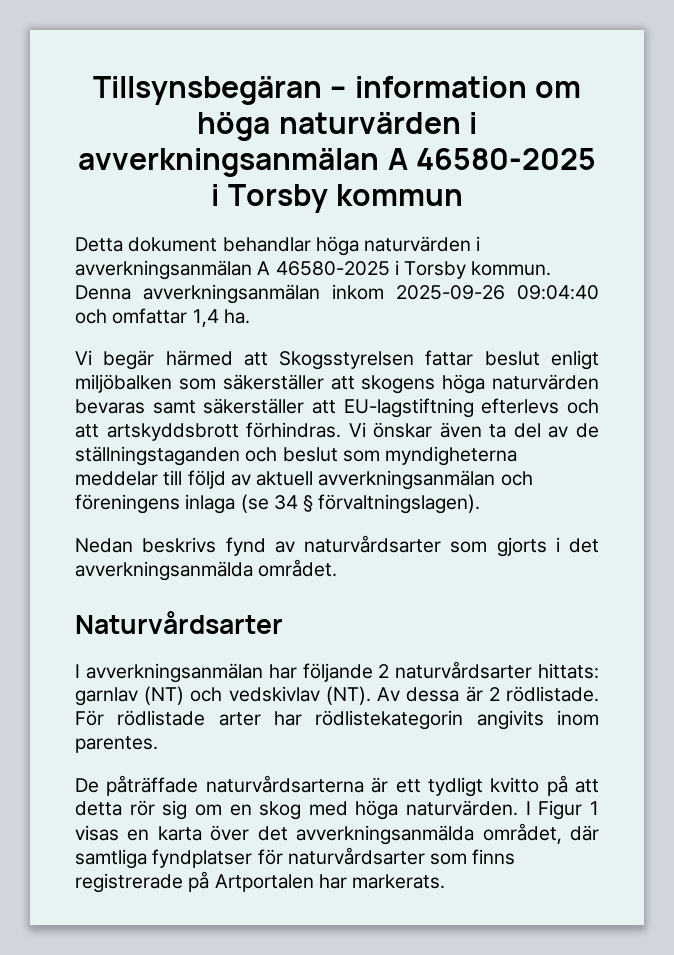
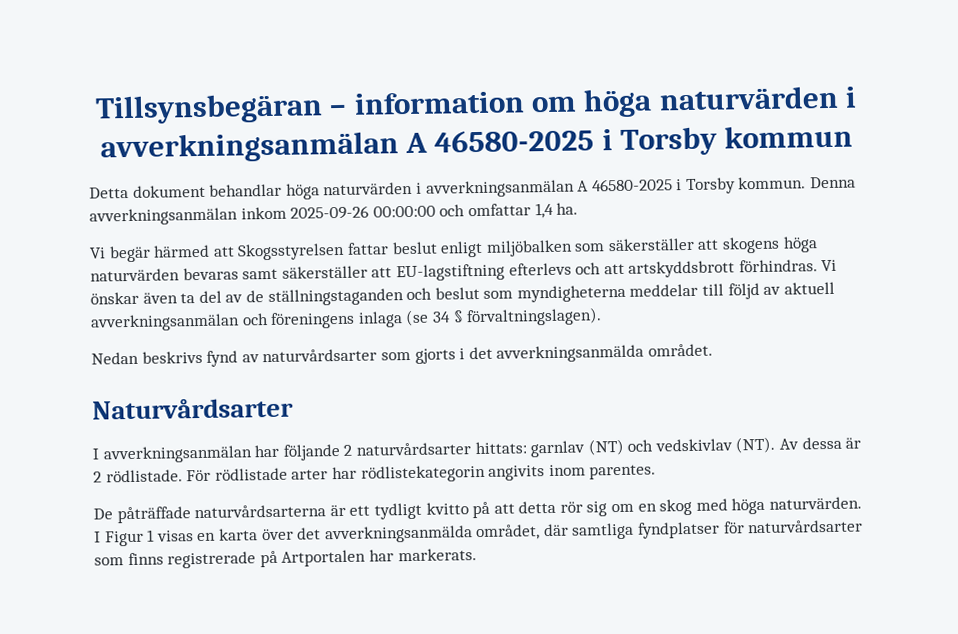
[517,285,599,300] 09:04:40 -> [372,205,436,218] 00:00:00

